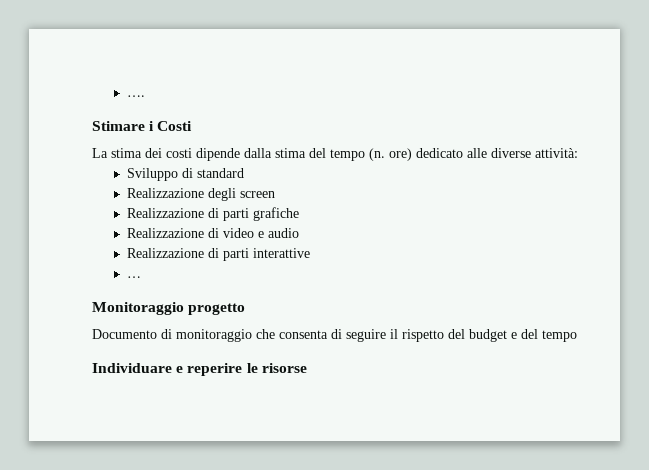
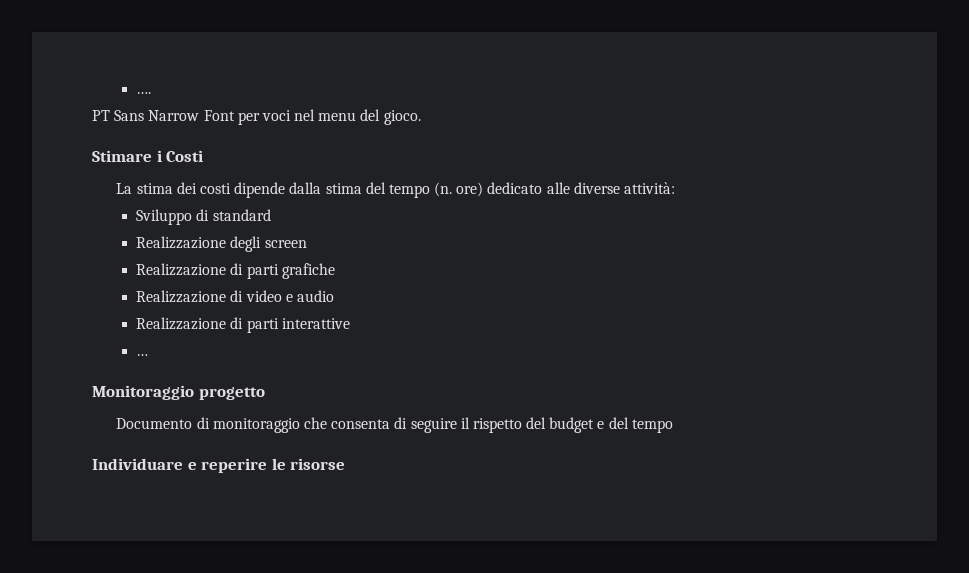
(145, 96) none -> [92,109,421,125] // PT Sans Narrow Font per voci nel menu del gioco.

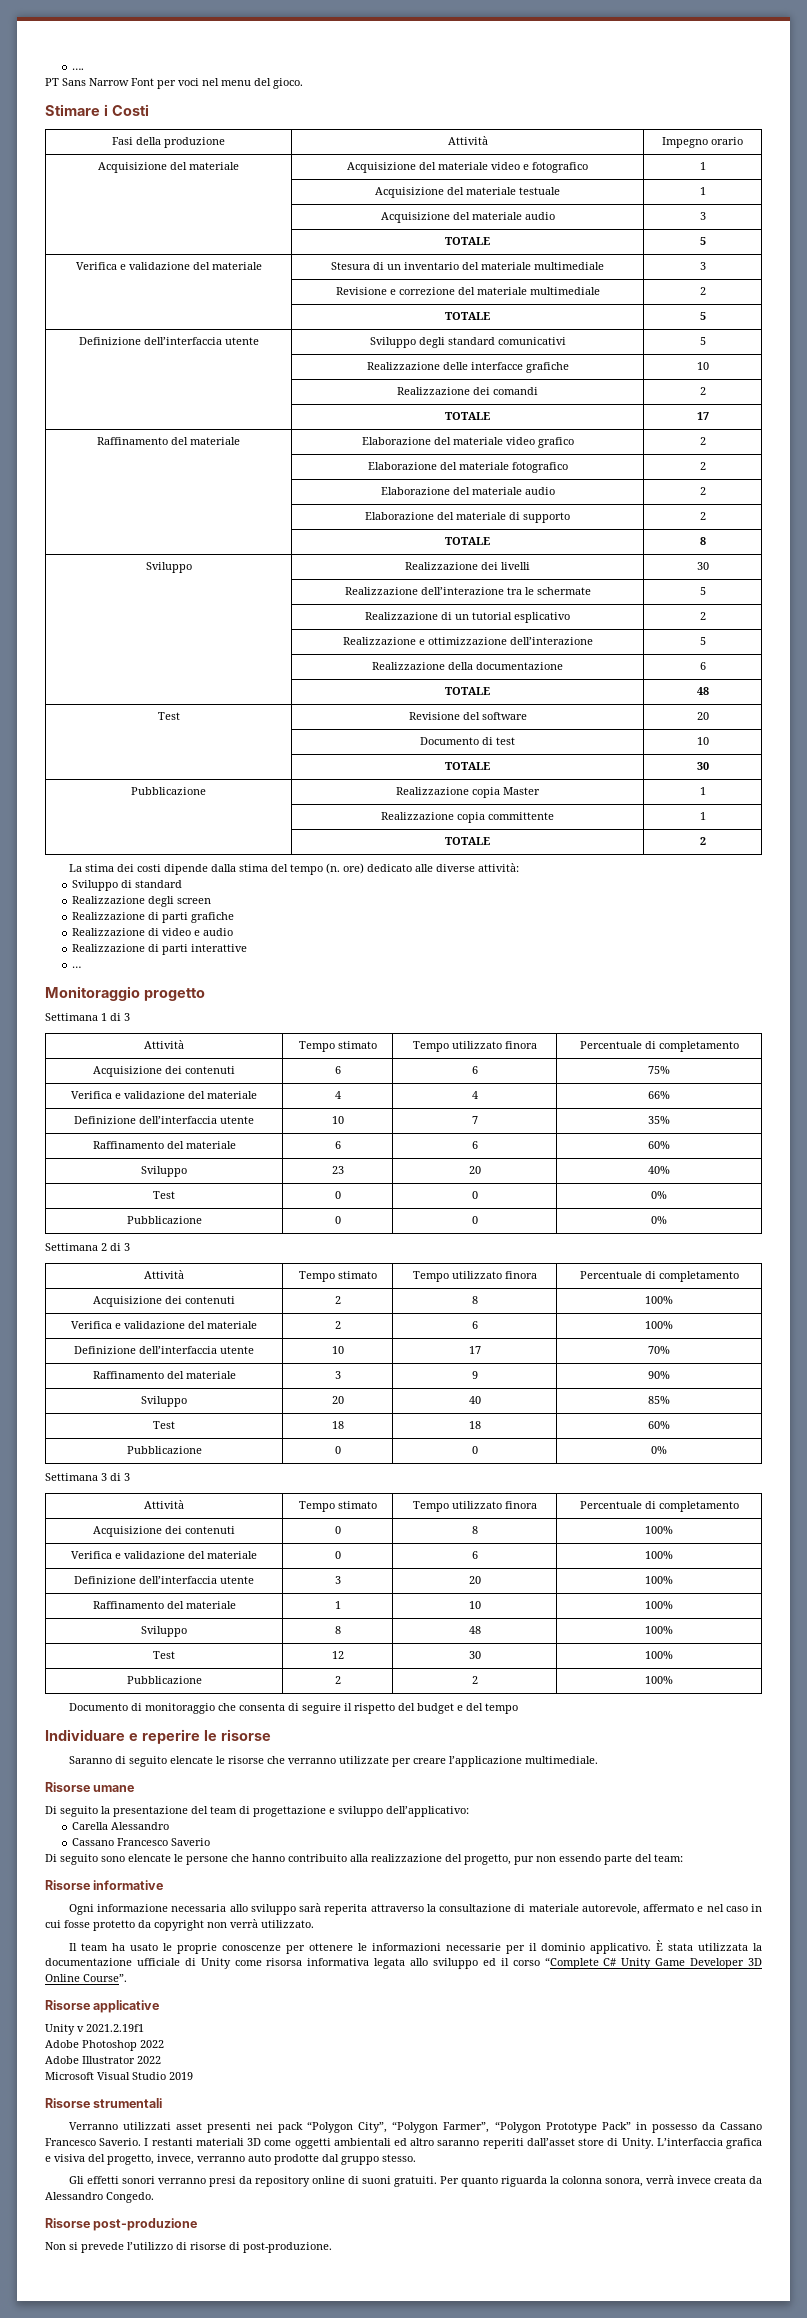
(204, 156) none -> [112,137,225,148] [447,136,488,145] [662,137,743,148] [98,162,239,173] [347,162,588,173] [699,162,706,170] [375,187,560,198] [699,187,706,195] [380,212,555,223] [699,212,706,220] [445,237,490,245] [699,237,706,245] [75,262,262,270] [331,262,604,270] [699,262,706,270] [335,287,600,295] [699,287,706,295] [445,312,490,320] [699,312,706,320] [78,337,259,345] [369,337,566,348] [699,337,706,345] [366,362,569,373] [696,362,709,370] [397,387,538,395] [699,387,706,395] [445,412,490,420] [696,412,709,420] [97,437,240,445] [361,437,574,448] [699,437,706,445] [367,462,568,473] [699,462,706,470] [380,487,555,495] [699,487,706,495] [365,512,570,523] [699,512,706,520] [445,537,490,545] [699,537,706,545] [145,562,192,573] [405,562,530,570] [696,562,709,570] [344,587,591,595] [699,587,706,595] [365,612,570,623] [699,612,706,620] [342,637,593,645] [699,637,706,645] [372,662,563,670] [699,662,706,670] [445,687,490,695] [696,687,709,695] [157,712,180,720] [408,712,527,720] [696,712,709,720] [420,737,515,745] [696,737,709,745] [445,762,490,770] [696,762,709,770] [131,787,206,795] [396,787,540,798] [699,787,706,795] [381,812,554,823] [699,812,706,820] [445,837,490,845] [699,837,706,845] // Fasi della produzione | Attività | Impegno orario // Acquisizione del materiale | Acquisizione del materiale video e fotografico | 1 // | Acquisizione del materiale testuale | 1 // | Acquisizione del materiale audio | 3 // | TOTALE | 5 // Verifica e validazione del materiale | Stesura di un inventario del materiale multimediale | 3 // | Revisione e correzione del materiale multimediale | 2 // | TOTALE | 5 // Definizione dell’interfaccia utente | Sviluppo degli standard comunicativi | 5 // | Realizzazione delle interfacce grafiche | 10 // | Realizzazione dei comandi | 2 // | TOTALE | 17 // Raffinamento del materiale | Elaborazione del materiale video grafico | 2 // | Elaborazione del materiale fotografico | 2 // | Elaborazione del materiale audio | 2 // | Elaborazione del materiale di supporto | 2 // | TOTALE | 8 // Sviluppo | Realizzazione dei livelli | 30 // | Realizzazione dell’interazione tra le schermate | 5 // | Realizzazione di un tutorial esplicativo | 2 // | Realizzazione e ottimizzazione dell’interazione | 5 // | Realizzazione della documentazione | 6 // | TOTALE | 48 // Test | Revisione del software | 20 // | Documento di test | 10 // | TOTALE | 30 // Pubblicazione | Realizzazione copia Master | 1 // | Realizzazione copia committente | 1 // | TOTALE | 2
(265, 393) none -> [45,1013,130,1021] [144,1040,184,1049] [298,1041,377,1052] [412,1041,537,1052] [579,1041,739,1052] [93,1066,235,1077] [334,1066,341,1074] [471,1066,478,1074] [648,1066,670,1074] [71,1091,257,1099] [334,1091,341,1099] [471,1091,478,1099] [648,1091,670,1099] [74,1116,254,1124] [331,1116,344,1124] [471,1116,478,1124] [648,1116,670,1124] [92,1141,236,1149] [334,1141,341,1149] [471,1141,478,1149] [648,1141,670,1149] [141,1166,187,1177] [331,1166,344,1174] [468,1166,481,1174] [648,1166,670,1174] [153,1191,175,1199] [334,1191,341,1199] [471,1191,478,1199] [651,1191,667,1199] [126,1216,202,1224] [334,1216,341,1224] [471,1216,478,1224] [651,1216,667,1224] [45,1243,130,1251] [144,1270,184,1279] [298,1271,377,1282] [412,1271,537,1282] [579,1271,739,1282] [93,1296,235,1307] [334,1296,341,1304] [471,1296,478,1304] [645,1296,673,1304] [71,1321,257,1329] [334,1321,341,1329] [471,1321,478,1329] [645,1321,673,1329] [74,1346,254,1354] [331,1346,344,1354] [468,1346,481,1354] [648,1346,670,1354] [92,1371,236,1379] [334,1371,341,1379] [471,1371,478,1379] [648,1371,670,1379] [141,1396,187,1407] [331,1396,344,1404] [468,1396,481,1404] [648,1396,670,1404] [153,1421,175,1429] [331,1421,344,1429] [468,1421,481,1429] [648,1421,670,1429] [126,1446,202,1454] [334,1446,341,1454] [471,1446,478,1454] [651,1446,667,1454] [45,1473,130,1481] [144,1500,184,1509] [298,1501,377,1512] [412,1501,537,1512] [579,1501,739,1512] [93,1526,235,1537] [334,1526,341,1534] [471,1526,478,1534] [645,1526,673,1534] [71,1551,257,1559] [334,1551,341,1559] [471,1551,478,1559] [645,1551,673,1559] [74,1576,254,1584] [334,1576,341,1584] [468,1576,481,1584] [645,1576,673,1584] [92,1601,236,1609] [334,1601,341,1609] [468,1601,481,1609] [645,1601,673,1609] [141,1626,187,1637] [334,1626,341,1634] [468,1626,481,1634] [645,1626,673,1634] [153,1651,175,1659] [331,1651,344,1659] [468,1651,481,1659] [645,1651,673,1659] [126,1676,202,1684] [334,1676,341,1684] [471,1676,478,1684] [645,1676,673,1684] // Settimana 1 di 3 // Attività | Tempo stimato | Tempo utilizzato finora | Percentuale di completamento // Acquisizione dei contenuti | 6 | 6 | 75% // Verifica e validazione del materiale | 4 | 4 | 66% // Definizione dell’interfaccia utente | 10 | 7 | 35% // Raffinamento del materiale | 6 | 6 | 60% // Sviluppo | 23 | 20 | 40% // Test | 0 | 0 | 0% // Pubblicazione | 0 | 0 | 0% // Settimana 2 di 3 // Attività | Tempo stimato | Tempo utilizzato finora | Percentuale di completamento // Acquisizione dei contenuti | 2 | 8 | 100% // Verifica e validazione del materiale | 2 | 6 | 100% // Definizione dell’interfaccia utente | 10 | 17 | 70% // Raffinamento del materiale | 3 | 9 | 90% // Sviluppo | 20 | 40 | 85% // Test | 18 | 18 | 60% // Pubblicazione | 0 | 0 | 0% // Settimana 3 di 3 // Attività | Tempo stimato | Tempo utilizzato finora | Percentuale di completamento // Acquisizione dei contenuti | 0 | 8 | 100% // Verifica e validazione del materiale | 0 | 6 | 100% // Definizione dell’interfaccia utente | 3 | 20 | 100% // Raffinamento del materiale | 1 | 10 | 100% // Sviluppo | 8 | 48 | 100% // Test | 12 | 30 | 100% // Pubblicazione | 2 | 2 | 100%
(346, 464) none -> [68,1756,598,1767] [45,1782,135,1792] [45,1806,469,1817] [71,1822,169,1830] [71,1838,210,1846] [45,1854,683,1865] [45,1880,164,1890] [68,1903,763,1915] [45,1919,314,1931] [68,1940,762,1954] [45,1957,763,1969] [45,1974,127,1982] [45,2000,160,2013] [45,2024,144,2035] [45,2040,164,2051] [45,2056,161,2064] [45,2072,193,2080] [45,2098,163,2108] [68,2121,762,2133] [45,2138,762,2149] [45,2154,416,2165] [68,2175,762,2187] [45,2192,154,2203] [45,2218,198,2231] [45,2242,332,2253] // Saranno di seguito elencate le risorse che verranno utilizzate per creare l’applicazione multimediale. // Risorse umane // Di seguito la presentazione del team di progettazione e sviluppo dell’applicativo: // Carella Alessandro // Cassano Francesco Saverio // Di seguito sono elencate le persone che hanno contribuito alla realizzazione del progetto, pur non essendo parte del team: // Risorse informative // Ogni informazione necessaria allo sviluppo sarà reperita attraverso la consultazione di materiale autorevole, affermato e nel caso in cui fosse protetto da copyright non verrà utilizzato. // Il team ha usato le proprie conoscenze per ottenere le informazioni necessarie per il dominio applicativo. È stata utilizzata la documentazione ufficiale di Unity come risorsa informativa legata allo sviluppo ed il corso “Complete C# Unity Game Developer 3D Online Course”. // Risorse applicative // Unity v 2021.2.19f1 // Adobe Photoshop 2022 // Adobe Illustrator 2022 // Microsoft Visual Studio 2019 // Risorse strumentali // Verranno utilizzati asset presenti nei pack “Polygon City”, “Polygon Farmer”, “Polygon Prototype Pack” in possesso da Cassano Francesco Saverio. I restanti materiali 3D come oggetti ambientali ed altro saranno reperiti dall’asset store di Unity. L’interfaccia grafica e visiva del progetto, invece, verranno auto prodotte dal gruppo stesso. // Gli effetti sonori verranno presi da repository online di suoni gratuiti. Per quanto riguarda la colonna sonora, verrà invece creata da Alessandro Congedo. // Risorse post-produzione // Non si prevede l’utilizzo di risorse di post-produzione.

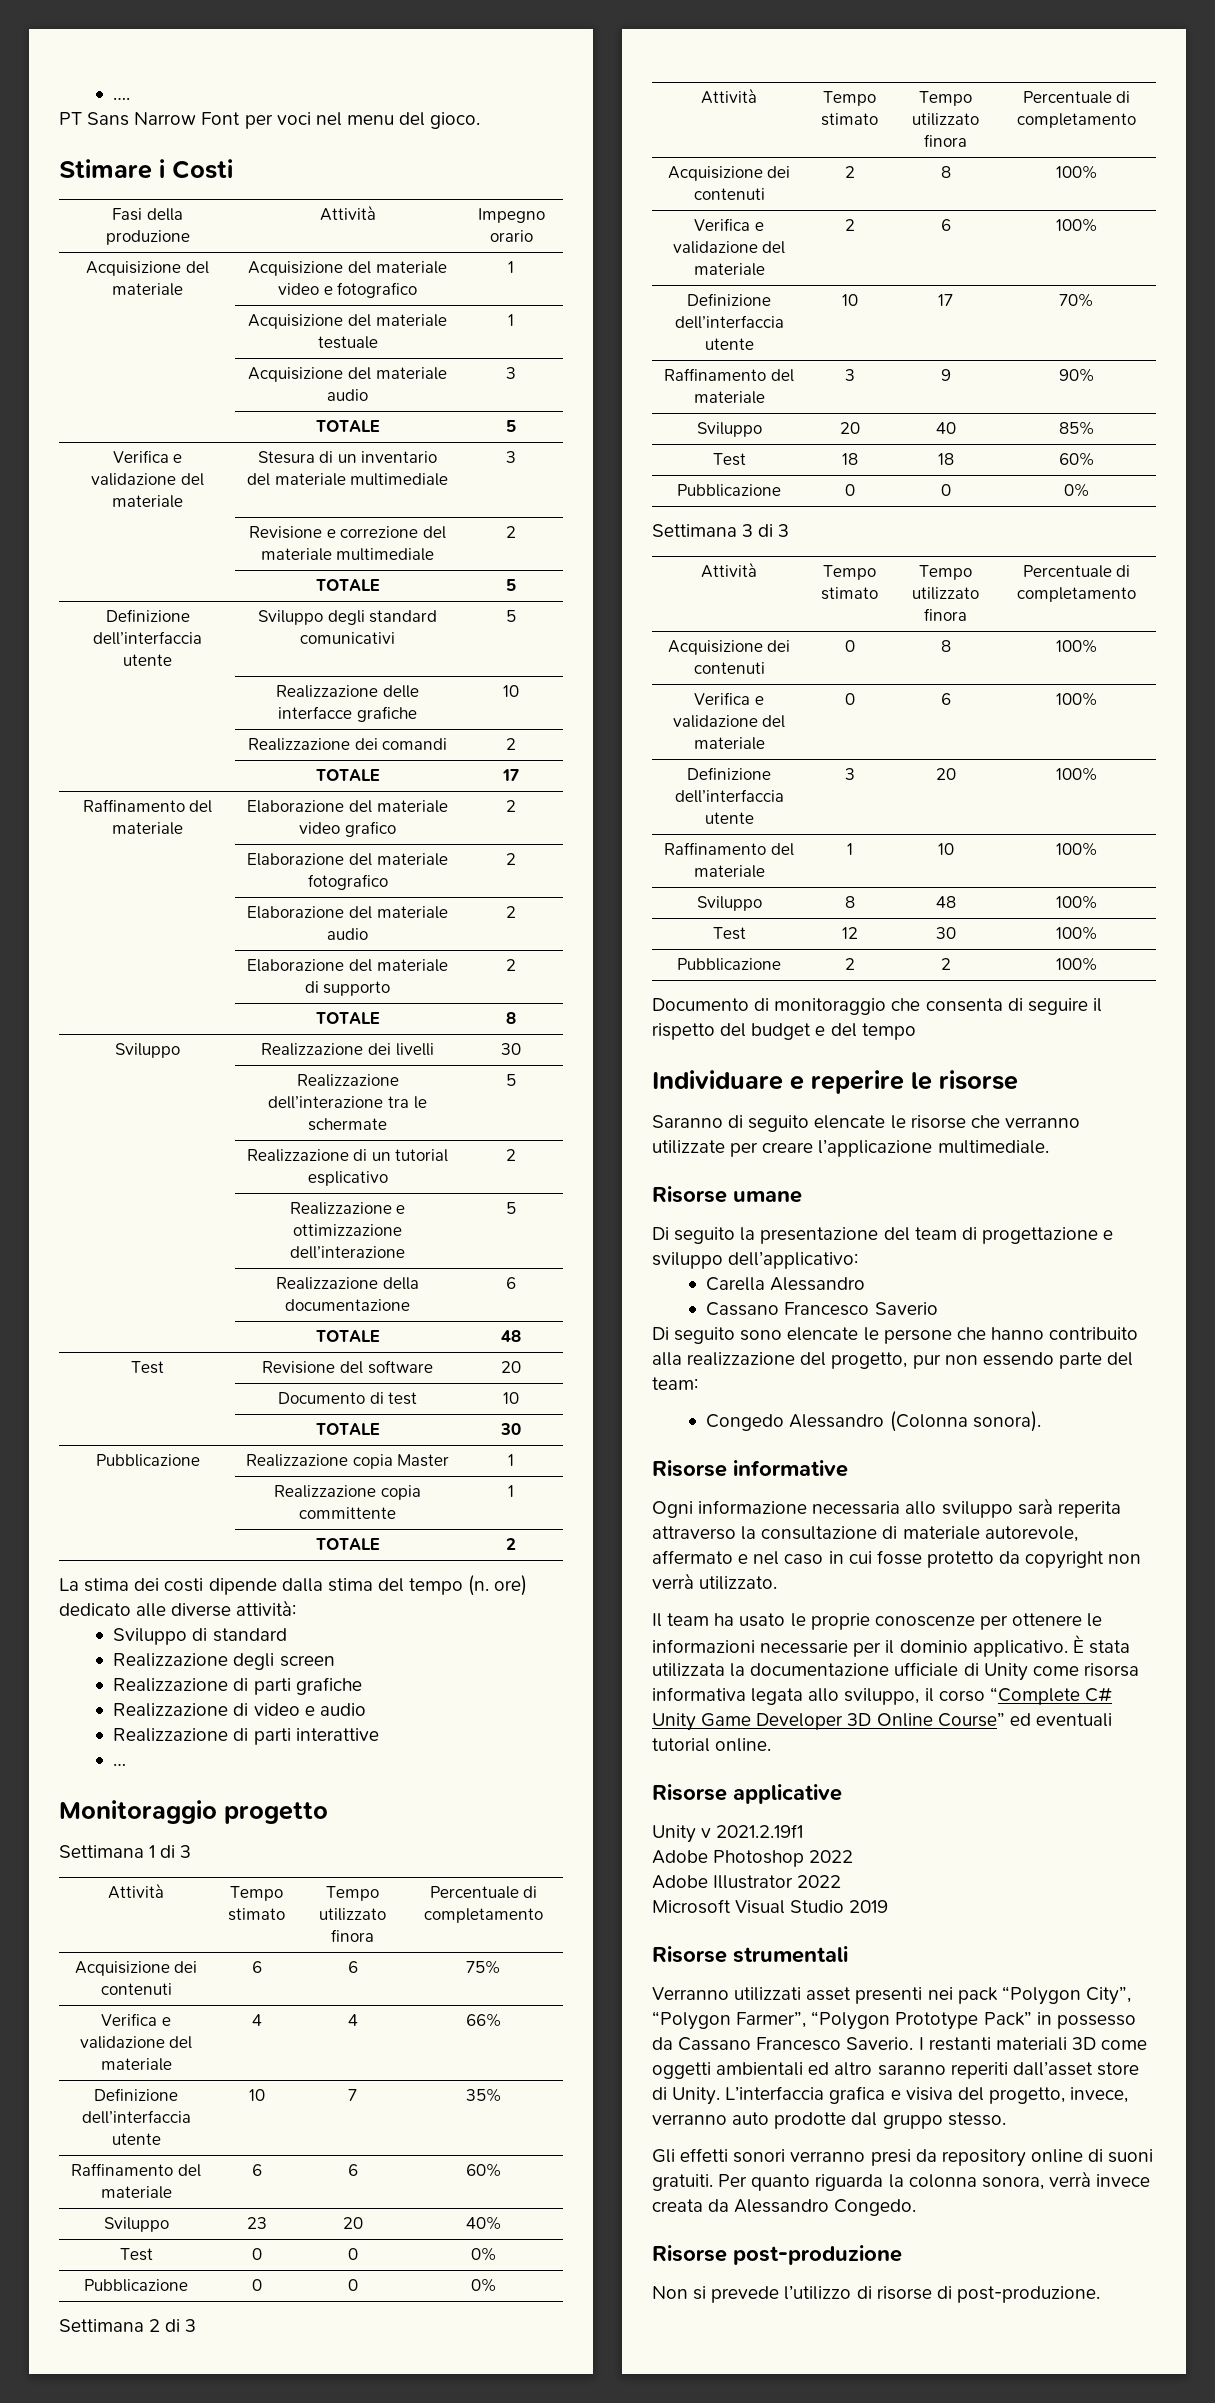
(683, 1858) none -> [706,1411,1041,1432] // Congedo Alessandro (Colonna sonora).
[433,1958,496,1969] sviluppo ed -> [844,1688,920,1705] sviluppo,
[83,1974,127,1982] Course”. -> [937,1712,1112,1727] [652,1738,772,1752] Course” ed eventuali tutorial online.

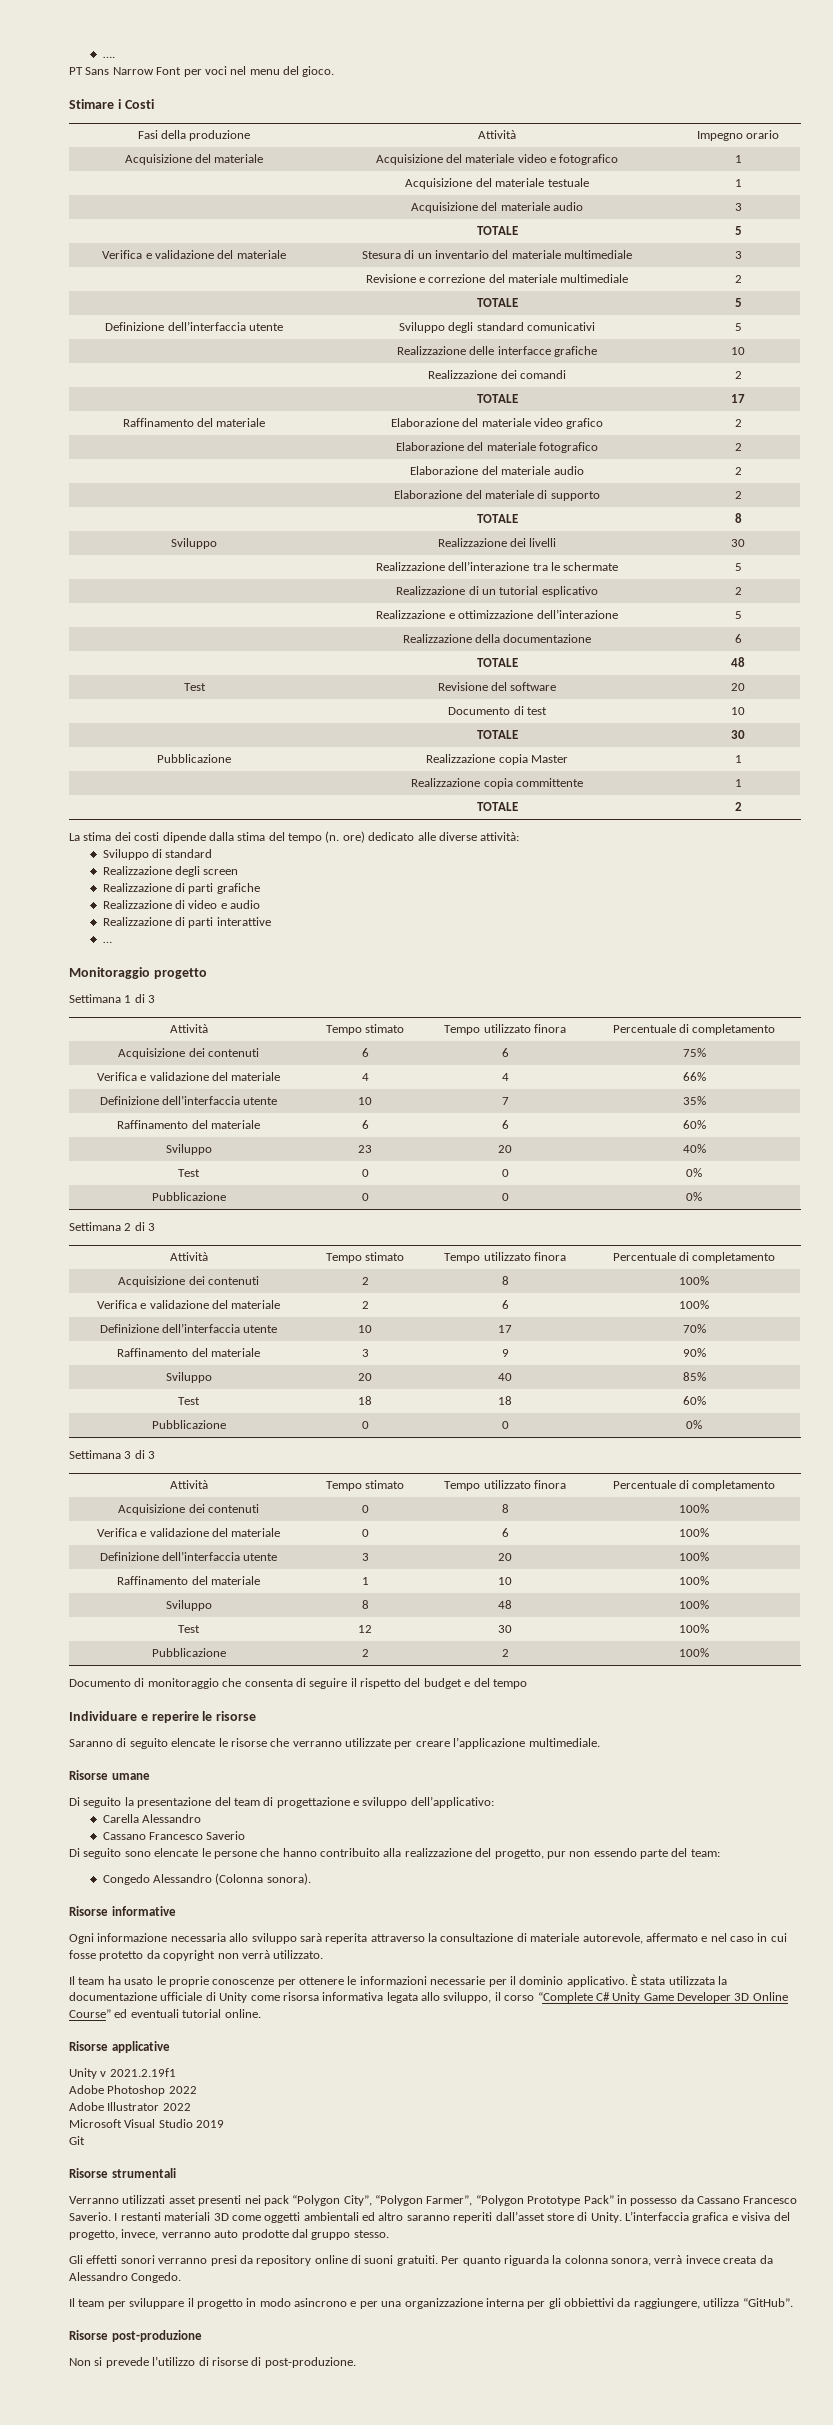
(889, 1906) none -> [69,2136,85,2145] // Git
(917, 2207) none -> [69,2298,793,2309] // Il team per sviluppare il progetto in modo asincrono e per una organizzazione interna per gli obbiettivi da raggiungere, utilizza “GitHub”.

